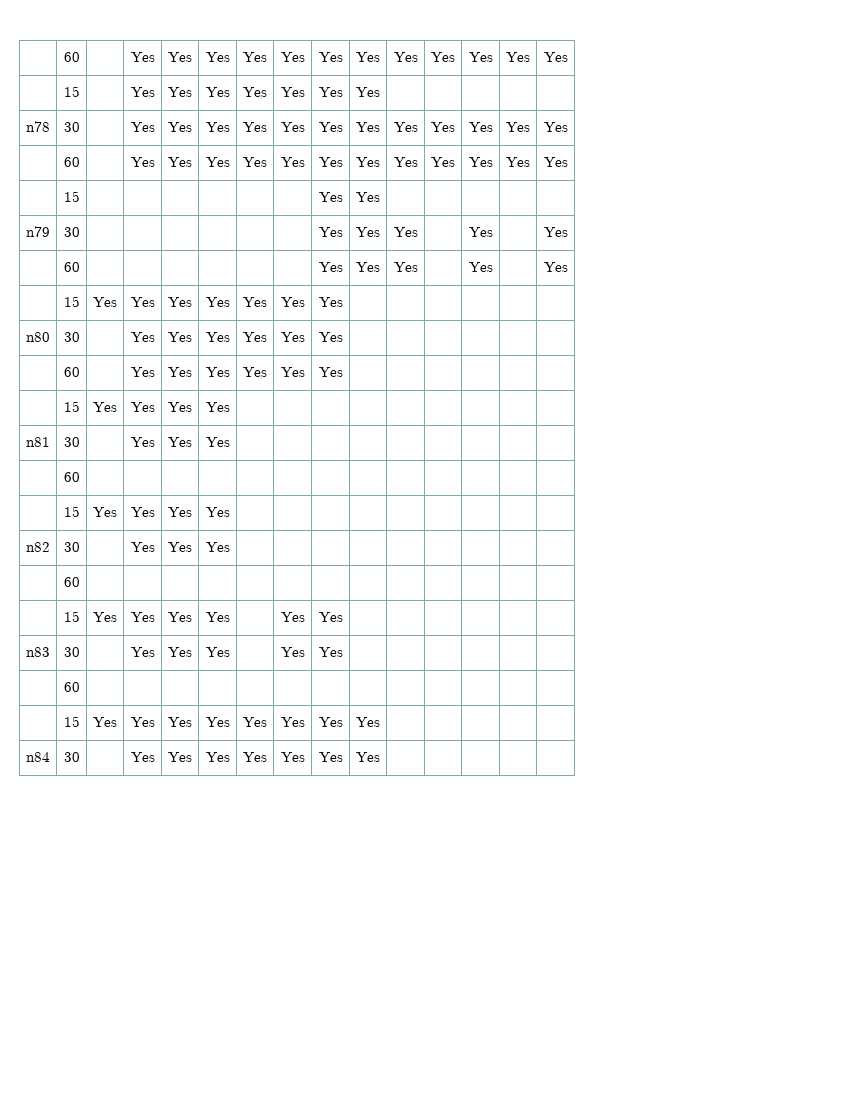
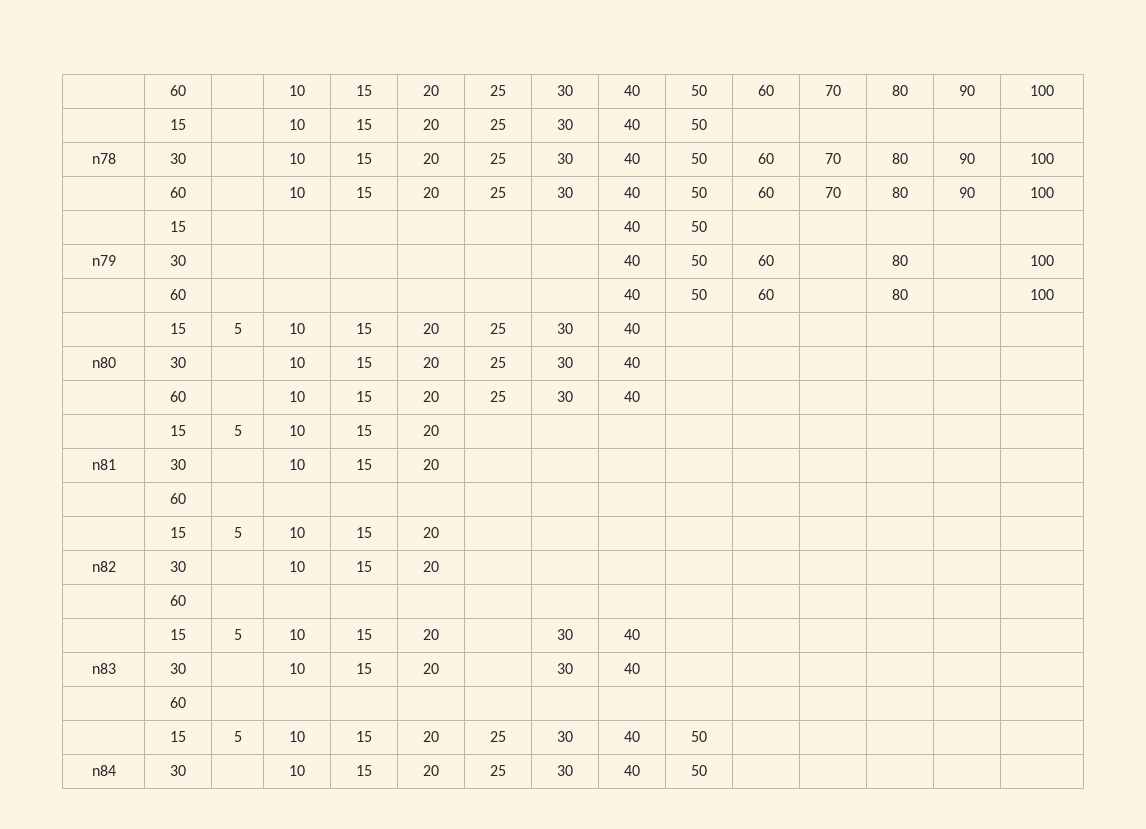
[63,52,80,62] [130,52,155,62] [168,52,192,62] [205,52,230,62] [243,52,267,62] [280,52,305,62] [318,52,343,62] [356,52,380,62] [393,52,418,62] [431,52,455,62] [468,52,493,62] [506,52,530,62] [543,52,568,62] [63,86,80,97] [130,87,155,97] [168,87,192,97] [205,87,230,97] [243,87,267,97] [280,87,305,97] [318,87,343,97] [356,87,380,97] [26,121,50,132] [63,122,80,132] [130,122,155,132] [168,122,192,132] [205,122,230,132] [243,122,267,132] [280,122,305,132] [318,122,343,132] [356,122,380,132] [393,122,418,132] [431,122,455,132] [468,122,493,132] [506,122,530,132] [543,122,568,132] [63,157,80,167] [130,157,155,167] [168,157,192,167] [205,157,230,167] [243,157,267,167] [280,157,305,167] [318,157,343,167] [356,157,380,167] [393,157,418,167] [431,157,455,167] [468,157,493,167] [506,157,530,167] [543,157,568,167] | 60 | | Yes | Yes | Yes | Yes | Yes | Yes | Yes | Yes | Yes | Yes | Yes | Yes // | 15 | | Yes | Yes | Yes | Yes | Yes | Yes | Yes | | | | | // n78 | 30 | | Yes | Yes | Yes | Yes | Yes | Yes | Yes | Yes | Yes | Yes | Yes | Yes // | 60 | | Yes | Yes | Yes | Yes | Yes | Yes | Yes | Yes | Yes | Yes | Yes | Yes -> [170,85,186,96] [289,85,305,96] [356,85,372,96] [423,85,439,96] [490,85,506,96] [557,85,573,96] [624,85,640,96] [691,85,707,96] [758,85,774,96] [825,85,841,96] [892,85,908,96] [959,85,975,96] [1030,85,1054,96] [170,119,186,130] [289,119,305,130] [356,119,372,130] [423,119,439,130] [490,119,506,130] [557,119,573,130] [624,119,640,130] [691,119,707,130] [91,153,116,164] [170,153,186,164] [289,153,305,164] [356,153,372,164] [423,153,439,164] [490,153,506,164] [557,153,573,164] [624,153,640,164] [691,153,707,164] [758,153,774,164] [825,153,841,164] [892,153,908,164] [959,153,975,164] [1030,153,1054,164] [170,187,186,198] [289,187,305,198] [356,187,372,198] [423,187,439,198] [490,187,506,198] [557,187,573,198] [624,187,640,198] [691,187,707,198] [758,187,774,198] [825,187,841,198] [892,187,908,198] [959,187,975,198] [1030,187,1054,198] | 60 | | 10 | 15 | 20 | 25 | 30 | 40 | 50 | 60 | 70 | 80 | 90 | 100 // | 15 | | 10 | 15 | 20 | 25 | 30 | 40 | 50 | | | | | // n78 | 30 | | 10 | 15 | 20 | 25 | 30 | 40 | 50 | 60 | 70 | 80 | 90 | 100 // | 60 | | 10 | 15 | 20 | 25 | 30 | 40 | 50 | 60 | 70 | 80 | 90 | 100
[318,192,343,202] [356,192,380,202] Yes | Yes -> [624,221,640,232] [691,221,707,232] 40 | 50
[318,227,343,237] [356,227,380,237] [393,227,418,237] [468,227,493,237] [543,227,568,237] [63,262,80,272] [318,262,343,272] [356,262,380,272] [393,262,418,272] [468,262,493,272] [543,262,568,272] [63,296,80,307] [93,297,117,307] [130,297,155,307] [168,297,192,307] [205,297,230,307] [243,297,267,307] [280,297,305,307] [318,297,343,307] [26,332,50,342] [63,332,80,342] [130,332,155,342] [168,332,192,342] [205,332,230,342] [243,332,267,342] [280,332,305,342] [318,332,343,342] [63,367,80,377] [130,367,155,377] [168,367,192,377] [205,367,230,377] [243,367,267,377] [280,367,305,377] [318,367,343,377] [63,401,80,412] [93,402,117,412] [130,402,155,412] [168,402,192,412] [205,402,230,412] Yes | Yes | Yes | | Yes | | Yes // | 60 | | | | | | | Yes | Yes | Yes | | Yes | | Yes // | 15 | Yes | Yes | Yes | Yes | Yes | Yes | Yes | | | | | | // n80 | 30 | | Yes | Yes | Yes | Yes | Yes | Yes | | | | | | // | 60 | | Yes | Yes | Yes | Yes | Yes | Yes | | | | | | // | 15 | Yes | Yes | Yes | Yes -> [624,255,640,266] [691,255,707,266] [758,255,774,266] [892,255,908,266] [1030,255,1054,266] [170,289,186,300] [624,289,640,300] [691,289,707,300] [758,289,774,300] [892,289,908,300] [1030,289,1054,300] [170,323,186,334] [233,323,242,334] [289,323,305,334] [356,323,372,334] [423,323,439,334] [490,323,506,334] [557,323,573,334] [624,323,640,334] [91,357,116,368] [170,357,186,368] [289,357,305,368] [356,357,372,368] [423,357,439,368] [490,357,506,368] [557,357,573,368] [624,357,640,368] [170,391,186,402] [289,391,305,402] [356,391,372,402] [423,391,439,402] [490,391,506,402] [557,391,573,402] [624,391,640,402] [170,425,186,436] [233,425,242,436] [289,425,305,436] [356,425,372,436] [423,425,439,436] 40 | 50 | 60 | | 80 | | 100 // | 60 | | | | | | | 40 | 50 | 60 | | 80 | | 100 // | 15 | 5 | 10 | 15 | 20 | 25 | 30 | 40 | | | | | | // n80 | 30 | | 10 | 15 | 20 | 25 | 30 | 40 | | | | | | // | 60 | | 10 | 15 | 20 | 25 | 30 | 40 | | | | | | // | 15 | 5 | 10 | 15 | 20
[130,437,155,447] [168,437,192,447] [205,437,230,447] [63,472,80,482] [63,506,80,517] [93,507,117,517] [130,507,155,517] [168,507,192,517] [205,507,230,517] Yes | Yes | Yes | | | | | | | | | // | 60 | | | | | | | | | | | | | // | 15 | Yes | Yes | Yes | Yes -> [289,459,305,470] [356,459,372,470] [423,459,439,470] [170,493,186,504] [170,527,186,538] [233,527,242,538] [289,527,305,538] [356,527,372,538] [423,527,439,538] 10 | 15 | 20 | | | | | | | | | // | 60 | | | | | | | | | | | | | // | 15 | 5 | 10 | 15 | 20
[130,542,155,552] [168,542,192,552] [205,542,230,552] [63,577,80,587] [63,611,80,622] [93,612,117,622] [130,612,155,622] [168,612,192,622] [205,612,230,622] [280,612,305,622] [318,612,343,622] [26,647,50,657] [63,647,80,657] [130,647,155,657] [168,647,192,657] [205,647,230,657] [280,647,305,657] [318,647,343,657] [63,682,80,692] [63,716,80,727] [93,717,117,727] [130,717,155,727] [168,717,192,727] [205,717,230,727] [243,717,267,727] [280,717,305,727] [318,717,343,727] [356,717,380,727] [26,752,50,762] [63,752,80,762] [130,752,155,762] [168,752,192,762] [205,752,230,762] [243,752,267,762] [280,752,305,762] [318,752,343,762] [356,752,380,762] Yes | Yes | Yes | | | | | | | | | // | 60 | | | | | | | | | | | | | // | 15 | Yes | Yes | Yes | Yes | | Yes | Yes | | | | | | // n83 | 30 | | Yes | Yes | Yes | | Yes | Yes | | | | | | // | 60 | | | | | | | | | | | | | // | 15 | Yes | Yes | Yes | Yes | Yes | Yes | Yes | Yes | | | | | // n84 | 30 | | Yes | Yes | Yes | Yes | Yes | Yes | Yes -> [289,561,305,572] [356,561,372,572] [423,561,439,572] [170,595,186,606] [170,629,186,640] [233,629,242,640] [289,629,305,640] [356,629,372,640] [423,629,439,640] [557,629,573,640] [624,629,640,640] [91,663,116,674] [170,663,186,674] [289,663,305,674] [356,663,372,674] [423,663,439,674] [557,663,573,674] [624,663,640,674] [170,697,186,708] [170,731,186,742] [233,731,242,742] [289,731,305,742] [356,731,372,742] [423,731,439,742] [490,731,506,742] [557,731,573,742] [624,731,640,742] [691,731,707,742] [91,765,116,776] [170,765,186,776] [289,765,305,776] [356,765,372,776] [423,765,439,776] [490,765,506,776] [557,765,573,776] [624,765,640,776] [691,765,707,776] 10 | 15 | 20 | | | | | | | | | // | 60 | | | | | | | | | | | | | // | 15 | 5 | 10 | 15 | 20 | | 30 | 40 | | | | | | // n83 | 30 | | 10 | 15 | 20 | | 30 | 40 | | | | | | // | 60 | | | | | | | | | | | | | // | 15 | 5 | 10 | 15 | 20 | 25 | 30 | 40 | 50 | | | | | // n84 | 30 | | 10 | 15 | 20 | 25 | 30 | 40 | 50

